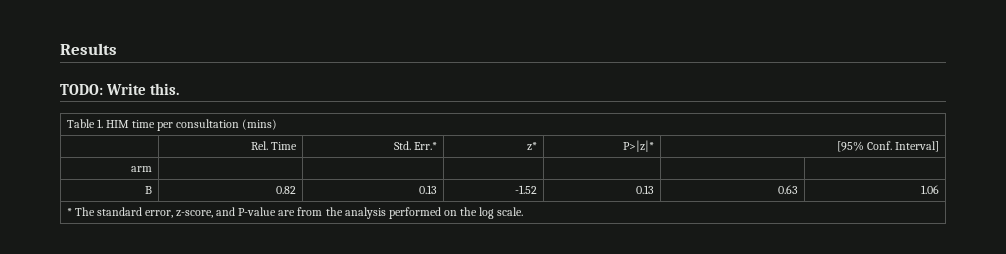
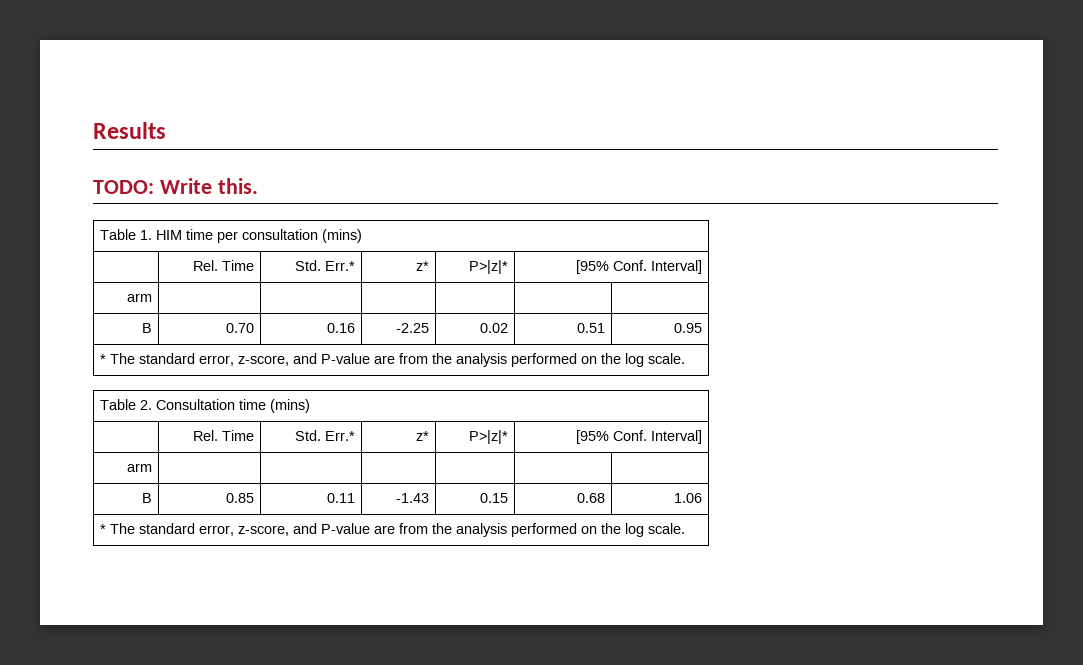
[276,186,297,194] [419,185,438,194] [515,185,538,194] [636,185,655,194] [778,185,799,194] 0.82 | 0.13 | -1.52 | 0.13 | 0.63 -> [226,323,255,333] [327,323,356,333] [396,323,430,333] [480,323,509,333] [577,323,606,333] [674,323,703,333] [99,353,685,367] [99,399,310,413] [193,430,255,441] [295,430,356,441] [416,431,430,441] [469,430,509,444] [576,430,703,444] [127,463,153,472] [142,493,153,503] [226,493,255,503] [327,493,356,503] [396,493,430,503] [480,493,509,503] [577,493,606,503] 0.70 | 0.16 | -2.25 | 0.02 | 0.51 | 0.95 // * The standard error, z-score, and P-value are from the analysis performed on the log scale. // Table 2. Consultation time (mins) // | Rel. Time | Std. Err.* | z* | P>|z|* | [95% Conf. Interval] // arm | | | | | | // B | 0.85 | 0.11 | -1.43 | 0.15 | 0.68

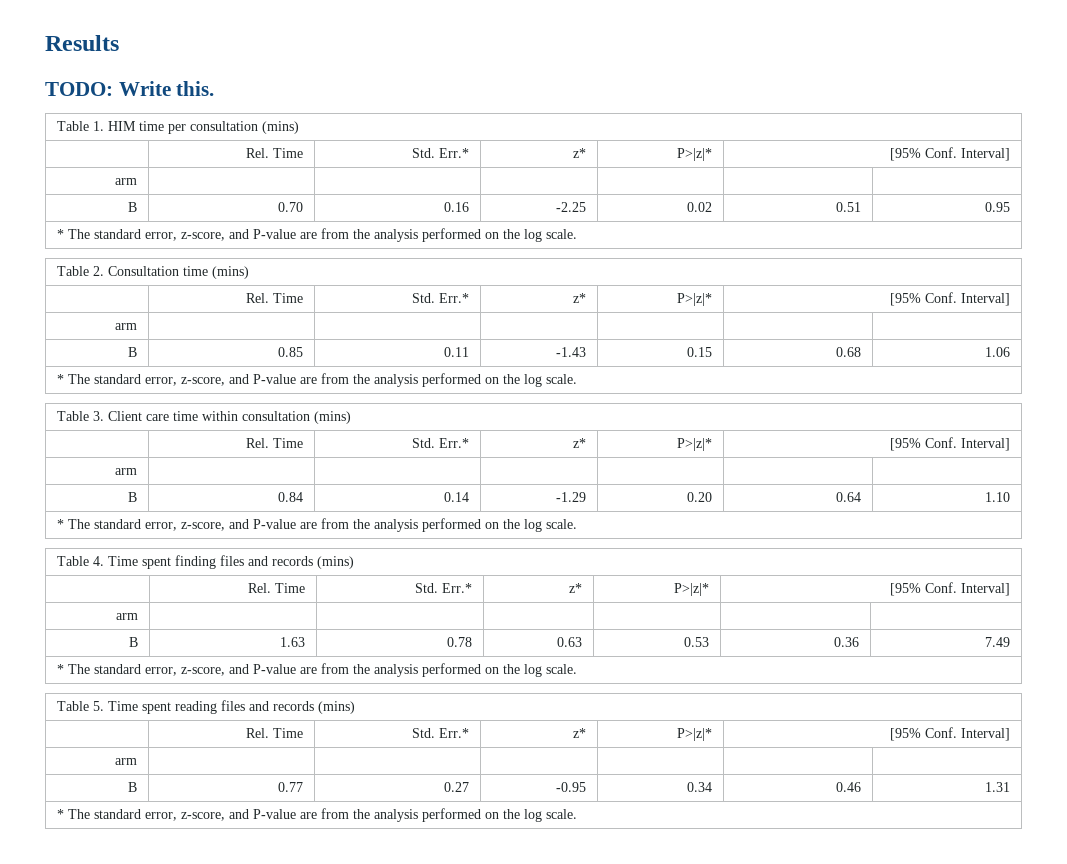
(685, 528) none -> [57,411,352,424] [245,438,303,448] [411,438,469,448] [572,438,586,448] [676,438,712,451] [889,437,1010,451] [114,468,137,475] [127,492,137,502] [277,492,303,502] [443,492,469,502] [555,492,586,502] [686,492,712,502] [835,492,861,502] [984,492,1010,502] [57,518,578,532] [57,555,355,569] [247,583,305,593] [414,583,472,593] [568,583,582,593] [673,583,709,596] [889,582,1010,596] [115,613,138,620] [128,637,138,647] [279,637,305,647] [446,637,472,647] [556,637,582,647] [683,637,709,647] [833,637,859,647] [984,637,1010,647] [57,663,578,677] [57,700,356,714] [245,728,303,738] [411,728,469,738] [572,728,586,738] [676,728,712,741] [889,727,1010,741] [114,758,137,765] [127,782,137,792] [277,782,303,792] [443,782,469,792] [555,782,586,792] [686,782,712,792] [835,782,861,792] [984,782,1010,792] [57,808,578,822] // Table 3. Client care time within consultation (mins) // | Rel. Time | Std. Err.* | z* | P>|z|* | [95% Conf. Interval] // arm | | | | | | // B | 0.84 | 0.14 | -1.29 | 0.20 | 0.64 | 1.10 // * The standard error, z-score, and P-value are from the analysis performed on the log scale. // Table 4. Time spent finding files and records (mins) // | Rel. Time | Std. Err.* | z* | P>|z|* | [95% Conf. Interval] // arm | | | | | | // B | 1.63 | 0.78 | 0.63 | 0.53 | 0.36 | 7.49 // * The standard error, z-score, and P-value are from the analysis performed on the log scale. // Table 5. Time spent reading files and records (mins) // | Rel. Time | Std. Err.* | z* | P>|z|* | [95% Conf. Interval] // arm | | | | | | // B | 0.77 | 0.27 | -0.95 | 0.34 | 0.46 | 1.31 // * The standard error, z-score, and P-value are from the analysis performed on the log scale.

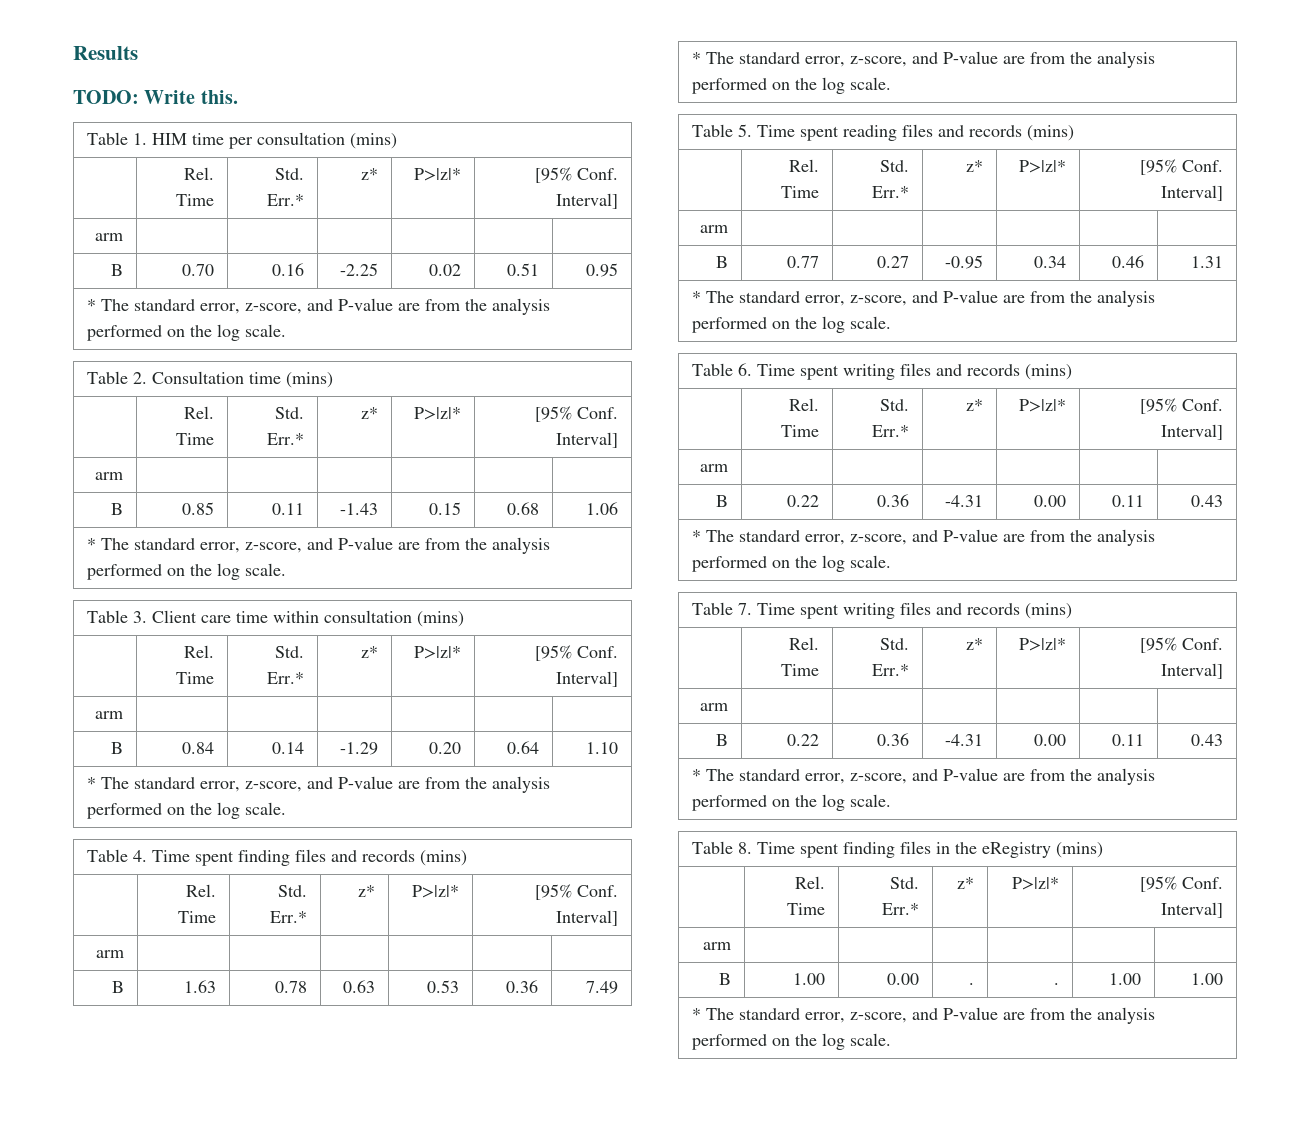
(578, 814) none -> [692,363,1073,380] [788,398,819,411] [780,425,819,437] [879,399,909,411] [871,425,909,437] [965,399,983,411] [1018,399,1066,412] [1139,398,1223,414] [1160,424,1223,440] [699,464,728,472] [715,495,728,507] [786,495,819,507] [876,494,909,507] [944,495,983,507] [1033,495,1066,507] [1111,495,1144,507] [1190,495,1223,507] [692,529,1156,546] [692,555,892,572] [692,602,1073,619] [788,637,819,650] [780,664,819,676] [879,638,909,650] [871,664,909,676] [965,638,983,650] [1018,638,1066,651] [1139,637,1223,653] [1160,663,1223,679] [699,703,728,711] [715,734,728,746] [786,734,819,746] [876,733,909,746] [944,734,983,746] [1033,734,1066,746] [1111,734,1144,746] [1190,734,1223,746] [692,768,1156,785] [692,794,892,811] [692,841,1104,858] [794,876,825,889] [786,903,825,915] [889,877,919,889] [881,903,919,915] [956,877,974,889] [1011,877,1059,890] [1139,876,1223,892] [1160,902,1223,918] [702,942,731,950] [718,973,731,985] [792,973,825,985] [886,973,919,985] [968,983,974,985] [1053,983,1059,985] [1108,973,1141,985] [1190,973,1223,985] [692,1007,1156,1024] [692,1033,892,1050] // Table 6. Time spent writing files and records (mins) // | Rel. Time | Std. Err.* | z* | P>|z|* | [95% Conf. Interval] // arm | | | | | | // B | 0.22 | 0.36 | -4.31 | 0.00 | 0.11 | 0.43 // * The standard error, z-score, and P-value are from the analysis performed on the log scale. // Table 7. Time spent writing files and records (mins) // | Rel. Time | Std. Err.* | z* | P>|z|* | [95% Conf. Interval] // arm | | | | | | // B | 0.22 | 0.36 | -4.31 | 0.00 | 0.11 | 0.43 // * The standard error, z-score, and P-value are from the analysis performed on the log scale. // Table 8. Time spent finding files in the eRegistry (mins) // | Rel. Time | Std. Err.* | z* | P>|z|* | [95% Conf. Interval] // arm | | | | | | // B | 1.00 | 0.00 | . | . | 1.00 | 1.00 // * The standard error, z-score, and P-value are from the analysis performed on the log scale.

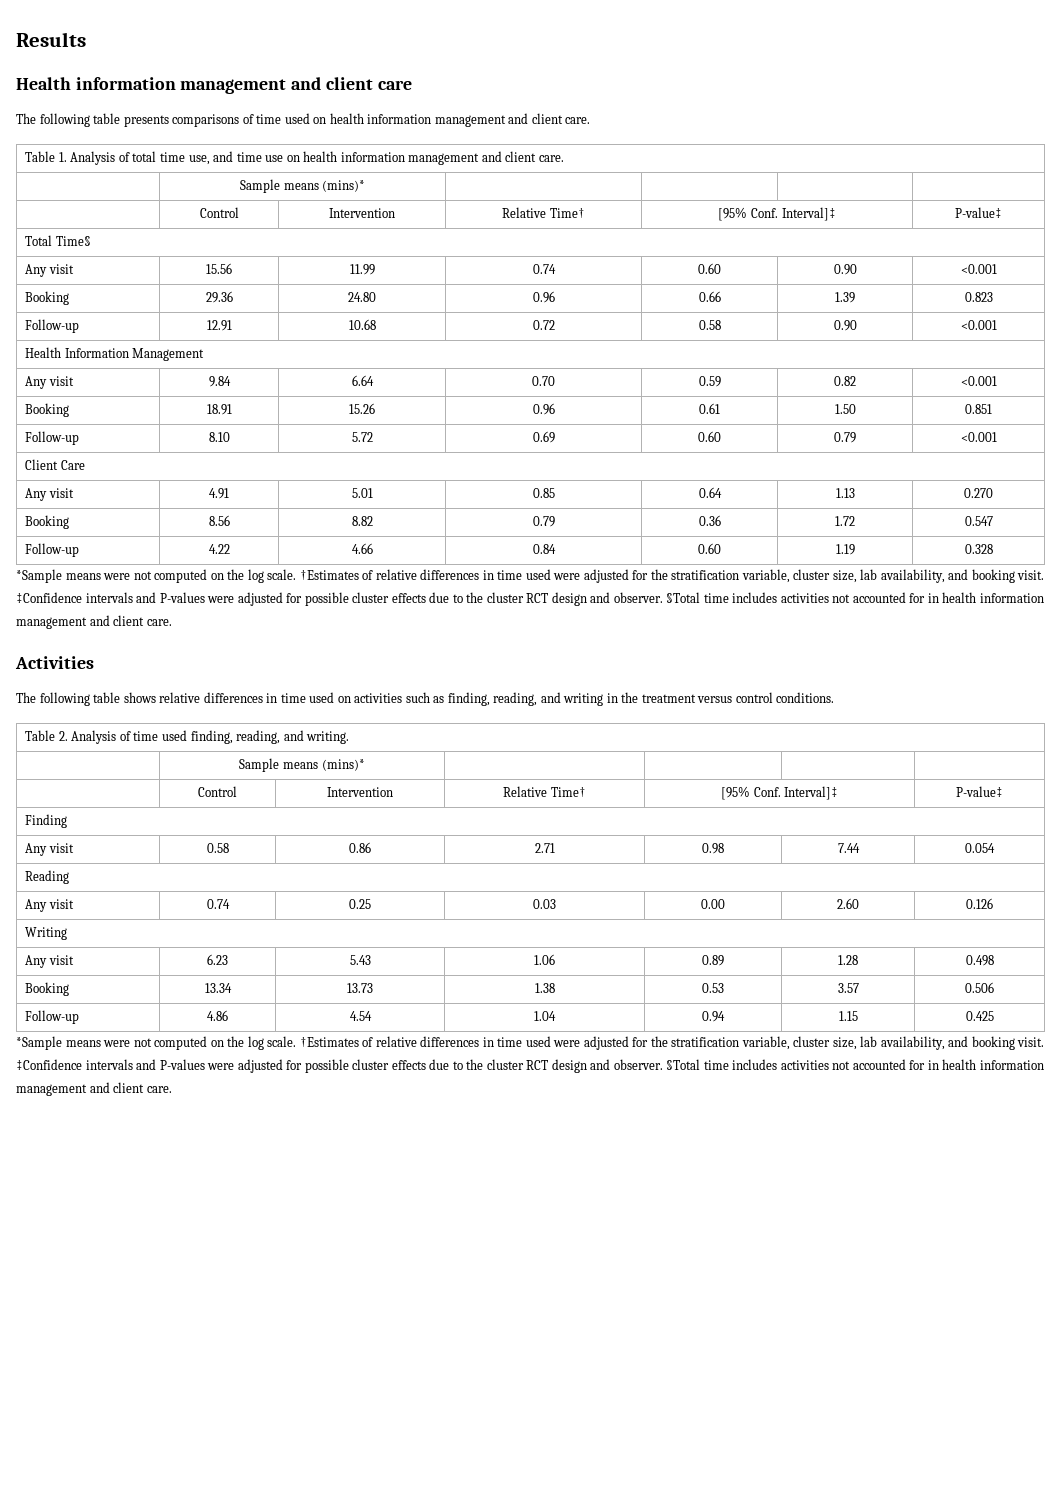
[73,90,238,104] [87,132,398,149] [183,167,214,180] [175,194,214,206] [274,168,304,180] [266,194,304,206] [360,168,378,180] [413,168,461,181] [534,167,618,183] [555,193,618,209] [94,233,123,241] [110,264,123,276] [181,264,214,276] [271,263,304,276] [339,263,378,276] [428,264,461,276] [506,263,539,276] [585,263,618,277] [87,298,551,315] [87,324,287,341] [87,371,334,388] [183,406,214,419] [175,433,214,445] [274,407,304,419] [266,433,304,445] [360,407,378,419] [413,407,461,420] [534,406,618,422] [555,432,618,448] [94,472,123,480] [110,503,123,515] [181,502,214,515] [271,503,304,515] [339,503,378,515] [428,502,461,515] [506,502,539,515] [585,502,618,515] [87,537,551,554] [87,563,287,580] [87,610,465,627] [183,645,214,658] [175,672,214,684] [274,646,304,658] [266,672,304,684] [360,646,378,658] [413,646,461,659] [534,645,618,661] [555,671,618,687] [94,711,123,719] [110,742,123,754] [181,742,214,754] [271,742,304,754] [339,742,378,755] [428,742,461,754] [506,741,539,754] [585,742,618,754] [87,776,551,793] [87,802,287,819] [87,849,468,866] [185,884,216,897] [177,911,216,923] [277,885,307,897] [269,911,307,923] [357,885,375,897] [411,885,459,898] [534,884,618,900] [555,910,618,926] [95,950,124,958] [111,981,124,993] [183,980,216,993] [274,981,307,993] [342,980,375,993] [426,980,459,993] [505,980,538,993] [585,981,618,994] [692,51,1156,68] [692,77,892,94] [692,124,1075,141] [788,159,819,172] [780,186,819,198] [879,160,909,172] [871,186,909,198] [965,160,983,172] [1018,160,1066,173] [1139,159,1223,175] [1160,185,1223,201] [699,225,728,233] [715,256,728,268] [786,256,819,268] [876,256,909,268] [944,255,983,269] [1033,256,1066,268] [1111,255,1144,268] [1190,256,1223,268] [692,290,1156,307] [692,316,892,333] [692,363,1073,380] [788,398,819,411] [780,425,819,437] [879,399,909,411] [871,425,909,437] [965,399,983,411] [1018,399,1066,412] [1139,398,1223,414] [1160,424,1223,440] [699,464,728,472] [715,495,728,507] [786,495,819,507] [876,494,909,507] [944,495,983,507] [1033,495,1066,507] [1111,495,1144,507] [1190,495,1223,507] [692,529,1156,546] [692,555,892,572] [692,602,1073,619] [788,637,819,650] [780,664,819,676] [879,638,909,650] [871,664,909,676] [965,638,983,650] [1018,638,1066,651] [1139,637,1223,653] [1160,663,1223,679] [699,703,728,711] [715,734,728,746] [786,734,819,746] [876,733,909,746] [944,734,983,746] [1033,734,1066,746] [1111,734,1144,746] [1190,734,1223,746] [692,768,1156,785] [692,794,892,811] [692,841,1104,858] [794,876,825,889] [786,903,825,915] [889,877,919,889] [881,903,919,915] [956,877,974,889] [1011,877,1059,890] [1139,876,1223,892] [1160,902,1223,918] [702,942,731,950] [718,973,731,985] [792,973,825,985] [886,973,919,985] [968,983,974,985] [1053,983,1059,985] [1108,973,1141,985] [1190,973,1223,985] [692,1007,1156,1024] [692,1033,892,1050] TODO: Write this. // Table 1. HIM time per consultation (mins) // | Rel. Time | Std. Err.* | z* | P>|z|* | [95% Conf. Interval] // arm | | | | | | // B | 0.70 | 0.16 | -2.25 | 0.02 | 0.51 | 0.95 // * The standard error, z-score, and P-value are from the analysis performed on the log scale. // Table 2. Consultation time (mins) // | Rel. Time | Std. Err.* | z* | P>|z|* | [95% Conf. Interval] // arm | | | | | | // B | 0.85 | 0.11 | -1.43 | 0.15 | 0.68 | 1.06 // * The standard error, z-score, and P-value are from the analysis performed on the log scale. // Table 3. Client care time within consultation (mins) // | Rel. Time | Std. Err.* | z* | P>|z|* | [95% Conf. Interval] // arm | | | | | | // B | 0.84 | 0.14 | -1.29 | 0.20 | 0.64 | 1.10 // * The standard error, z-score, and P-value are from the analysis performed on the log scale. // Table 4. Time spent finding files and records (mins) // | Rel. Time | Std. Err.* | z* | P>|z|* | [95% Conf. Interval] // arm | | | | | | // B | 1.63 | 0.78 | 0.63 | 0.53 | 0.36 | 7.49 // * The standard error, z-score, and P-value are from the analysis performed on the log scale. // Table 5. Time spent reading files and records (mins) // | Rel. Time | Std. Err.* | z* | P>|z|* | [95% Conf. Interval] // arm | | | | | | // B | 0.77 | 0.27 | -0.95 | 0.34 | 0.46 | 1.31 // * The standard error, z-score, and P-value are from the analysis performed on the log scale. // Table 6. Time spent writing files and records (mins) // | Rel. Time | Std. Err.* | z* | P>|z|* | [95% Conf. Interval] // arm | | | | | | // B | 0.22 | 0.36 | -4.31 | 0.00 | 0.11 | 0.43 // * The standard error, z-score, and P-value are from the analysis performed on the log scale. // Table 7. Time spent writing files and records (mins) // | Rel. Time | Std. Err.* | z* | P>|z|* | [95% Conf. Interval] // arm | | | | | | // B | 0.22 | 0.36 | -4.31 | 0.00 | 0.11 | 0.43 // * The standard error, z-score, and P-value are from the analysis performed on the log scale. // Table 8. Time spent finding files in the eRegistry (mins) // | Rel. Time | Std. Err.* | z* | P>|z|* | [95% Conf. Interval] // arm | | | | | | // B | 1.00 | 0.00 | . | . | 1.00 | 1.00 // * The standard error, z-score, and P-value are from the analysis performed on the log scale. -> [16,77,412,94] [16,113,591,127] [25,151,564,165] [239,179,366,193] [199,207,239,218] [329,208,395,218] [502,207,585,218] [718,207,836,221] [955,207,1002,218] [25,235,91,246] [25,264,74,277] [206,263,232,274] [349,264,375,275] [532,264,556,274] [698,263,721,274] [833,264,857,275] [960,264,997,274] [25,291,70,305] [205,291,233,303] [348,292,376,302] [532,291,555,303] [698,291,721,302] [835,292,855,303] [964,292,993,302] [25,319,80,333] [206,320,232,331] [348,319,376,330] [532,320,555,330] [698,320,721,330] [833,320,857,331] [960,320,997,330] [25,347,205,361] [25,376,74,389] [208,376,231,387] [351,375,374,386] [532,376,555,386] [698,376,721,387] [834,376,856,386] [960,376,997,386] [25,403,70,417] [206,404,232,415] [349,403,375,414] [532,403,555,415] [699,403,720,414] [834,404,856,414] [965,404,992,414] [25,431,80,445] [208,432,230,442] [351,432,373,442] [532,431,555,443] [698,431,721,442] [834,432,856,443] [960,432,997,442] [25,459,85,470] [25,488,74,501] [209,488,229,499] [351,488,373,498] [532,488,555,498] [698,487,722,498] [835,488,855,498] [964,488,993,498] [25,515,70,529] [208,515,230,526] [351,516,373,526] [532,516,555,527] [698,515,721,526] [835,516,855,526] [964,516,993,526] [25,543,80,557] [208,544,230,554] [351,543,373,554] [532,544,556,554] [698,543,721,554] [835,544,855,555] [964,544,993,554] [16,569,1045,583] [16,592,1044,606] [16,615,172,629] [15,656,94,669] [16,692,835,706] [25,730,350,744] [239,758,365,772] [198,786,237,797] [327,787,393,797] [503,786,586,797] [720,786,839,800] [956,786,1003,797] [25,814,68,828] [25,843,74,856] [206,843,229,853] [349,842,371,853] [534,843,555,853] [702,843,724,854] [837,843,860,853] [965,843,995,853] [25,870,70,884] [25,899,74,912] [206,899,230,909] [349,899,371,909] [533,899,556,909] [701,899,725,909] [837,898,859,909] [966,898,993,909] [25,927,68,940] [25,955,74,968] [207,954,228,965] [349,955,371,965] [534,954,555,965] [702,955,724,966] [838,955,858,965] [965,955,994,966] [25,982,70,996] [204,983,232,993] [347,983,373,993] [534,983,555,993] [702,983,724,993] [837,983,859,993] [965,982,994,993] [25,1010,80,1024] [207,1010,228,1021] [349,1011,372,1021] [534,1011,556,1021] [702,1011,725,1022] [838,1011,858,1021] [965,1011,994,1021] [16,1036,1045,1050] [16,1059,1044,1073] [16,1082,172,1096] Health information management and client care // The following table presents comparisons of time used on health information management and client care. // Table 1. Analysis of total time use, and time use on health information management and client care. // | Sample means (mins)* | | | | // | Control | Intervention | Relative Time† | [95% Conf. Interval]‡ | P-value‡ // Total Time§ // Any visit | 15.56 | 11.99 | 0.74 | 0.60 | 0.90 | <0.001 // Booking | 29.36 | 24.80 | 0.96 | 0.66 | 1.39 | 0.823 // Follow-up | 12.91 | 10.68 | 0.72 | 0.58 | 0.90 | <0.001 // Health Information Management // Any visit | 9.84 | 6.64 | 0.70 | 0.59 | 0.82 | <0.001 // Booking | 18.91 | 15.26 | 0.96 | 0.61 | 1.50 | 0.851 // Follow-up | 8.10 | 5.72 | 0.69 | 0.60 | 0.79 | <0.001 // Client Care // Any visit | 4.91 | 5.01 | 0.85 | 0.64 | 1.13 | 0.270 // Booking | 8.56 | 8.82 | 0.79 | 0.36 | 1.72 | 0.547 // Follow-up | 4.22 | 4.66 | 0.84 | 0.60 | 1.19 | 0.328 // *Sample means were not computed on the log scale. †Estimates of relative differences in time used were adjusted for the stratification variable, cluster size, lab availability, and booking visit. ‡Confidence intervals and P-values were adjusted for possible cluster effects due to the cluster RCT design and observer. §Total time includes activities not accounted for in health information management and client care. // Activities // The following table shows relative differences in time used on activities such as finding, reading, and writing in the treatment versus control conditions. // Table 2. Analysis of time used finding, reading, and writing. // | Sample means (mins)* | | | | // | Control | Intervention | Relative Time† | [95% Conf. Interval]‡ | P-value‡ // Finding // Any visit | 0.58 | 0.86 | 2.71 | 0.98 | 7.44 | 0.054 // Reading // Any visit | 0.74 | 0.25 | 0.03 | 0.00 | 2.60 | 0.126 // Writing // Any visit | 6.23 | 5.43 | 1.06 | 0.89 | 1.28 | 0.498 // Booking | 13.34 | 13.73 | 1.38 | 0.53 | 3.57 | 0.506 // Follow-up | 4.86 | 4.54 | 1.04 | 0.94 | 1.15 | 0.425 // *Sample means were not computed on the log scale. †Estimates of relative differences in time used were adjusted for the stratification variable, cluster size, lab availability, and booking visit. ‡Confidence intervals and P-values were adjusted for possible cluster effects due to the cluster RCT design and observer. §Total time includes activities not accounted for in health information management and client care.

